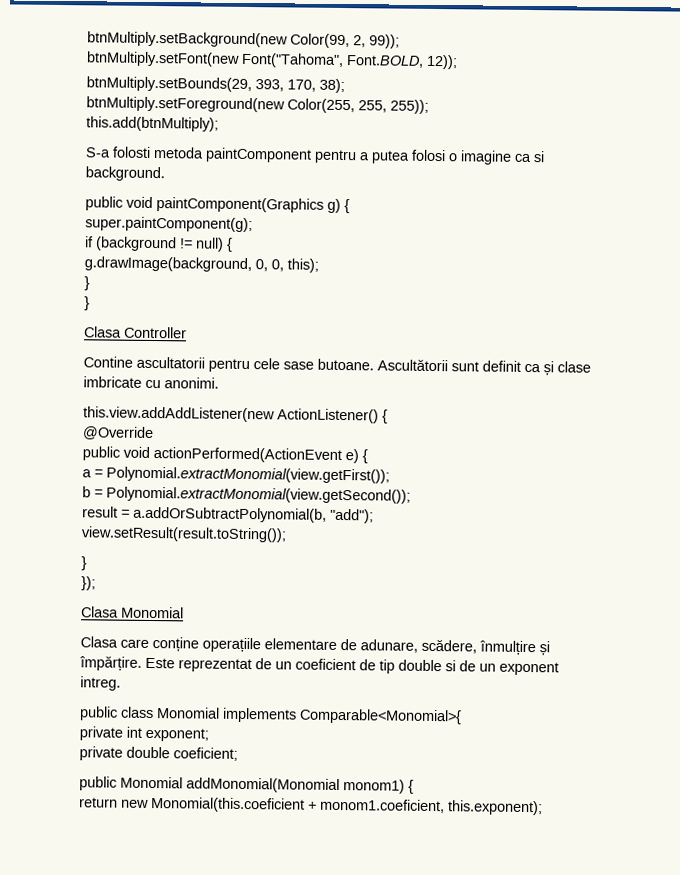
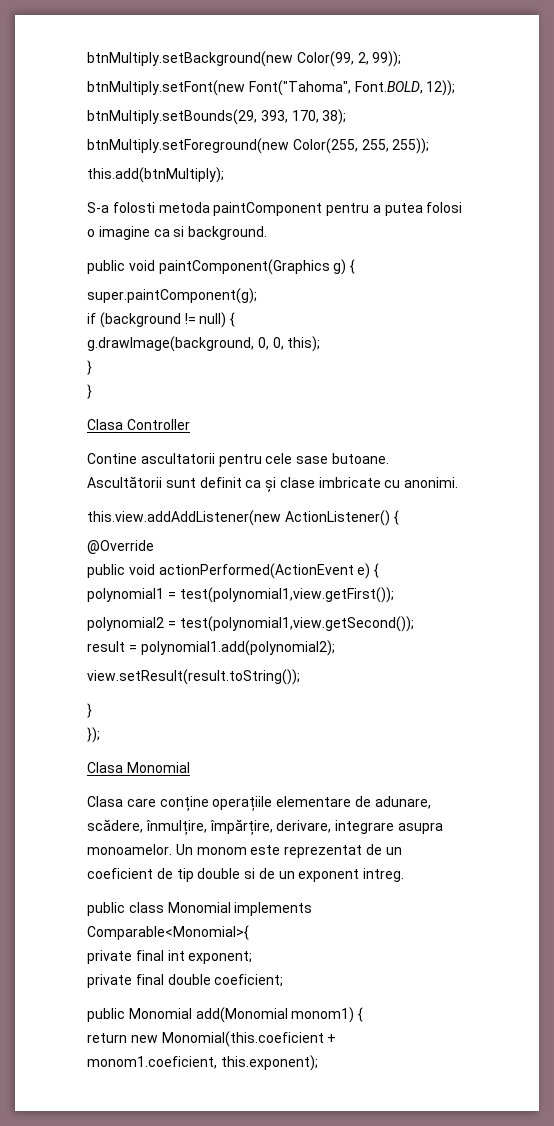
[82,466,390,484] [82,486,411,504] a = Polynomial.extractMonomial(view.getFirst()); // b = Polynomial.extractMonomial(view.getSecond()); -> [87,587,394,603] [87,616,414,632] polynomial1 = test(polynomial1,view.getFirst()); // polynomial2 = test(polynomial1,view.getSecond());
[133,506,374,524] a.addOrSubtractPolynomial(b, "add"); -> [140,640,335,656] polynomial1.add(polynomial2);
[479,640,550,656] [79,655,175,671] înmulțire și împărțire. Este -> [145,819,443,835] [87,844,281,855] înmulțire, împărțire, derivare, integrare asupra monoamelor. Un monom este
(123, 733) none -> [135,950,164,961] final
(123, 753) none -> [135,974,164,985] final
[186,777,340,794] addMonomial(Monomial -> [195,1007,288,1023] add(Monomial

